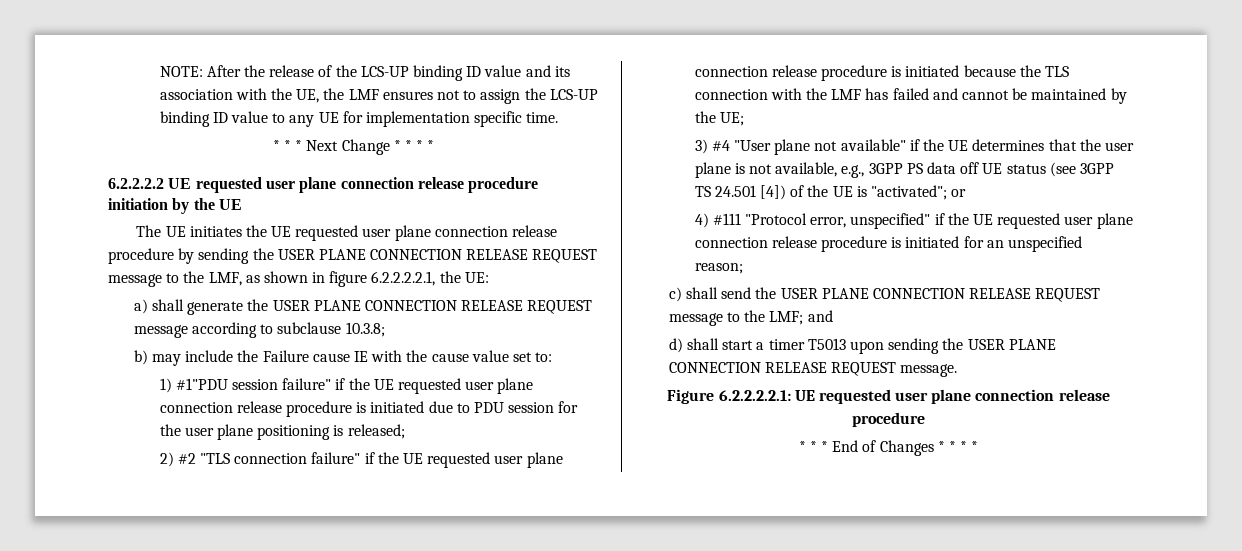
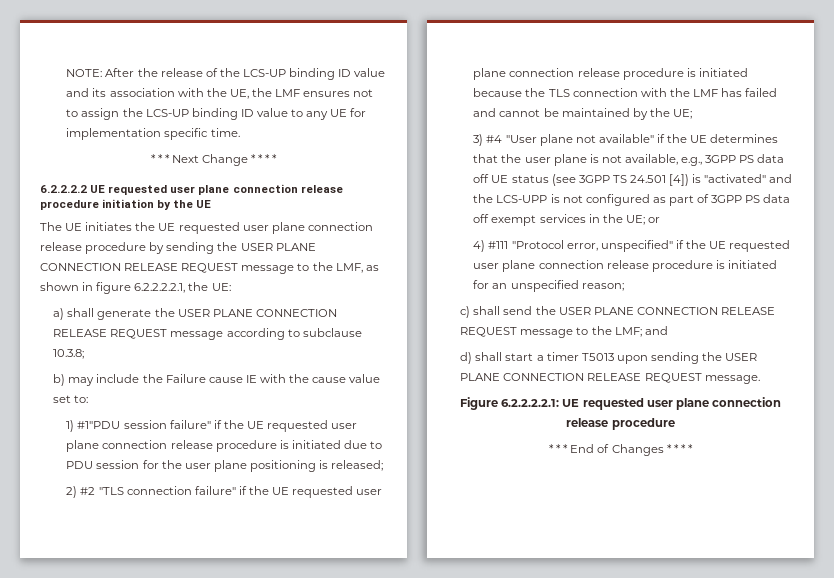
[790,185,947,200] of the UE is "activated"; -> [692,174,793,183] [473,194,791,206] [473,214,645,226] is "activated" and the LCS-UPP is not configured as part of 3GPP PS data off exempt services in the UE;

